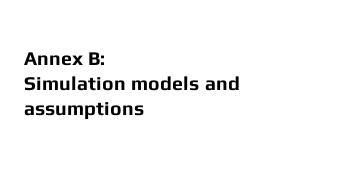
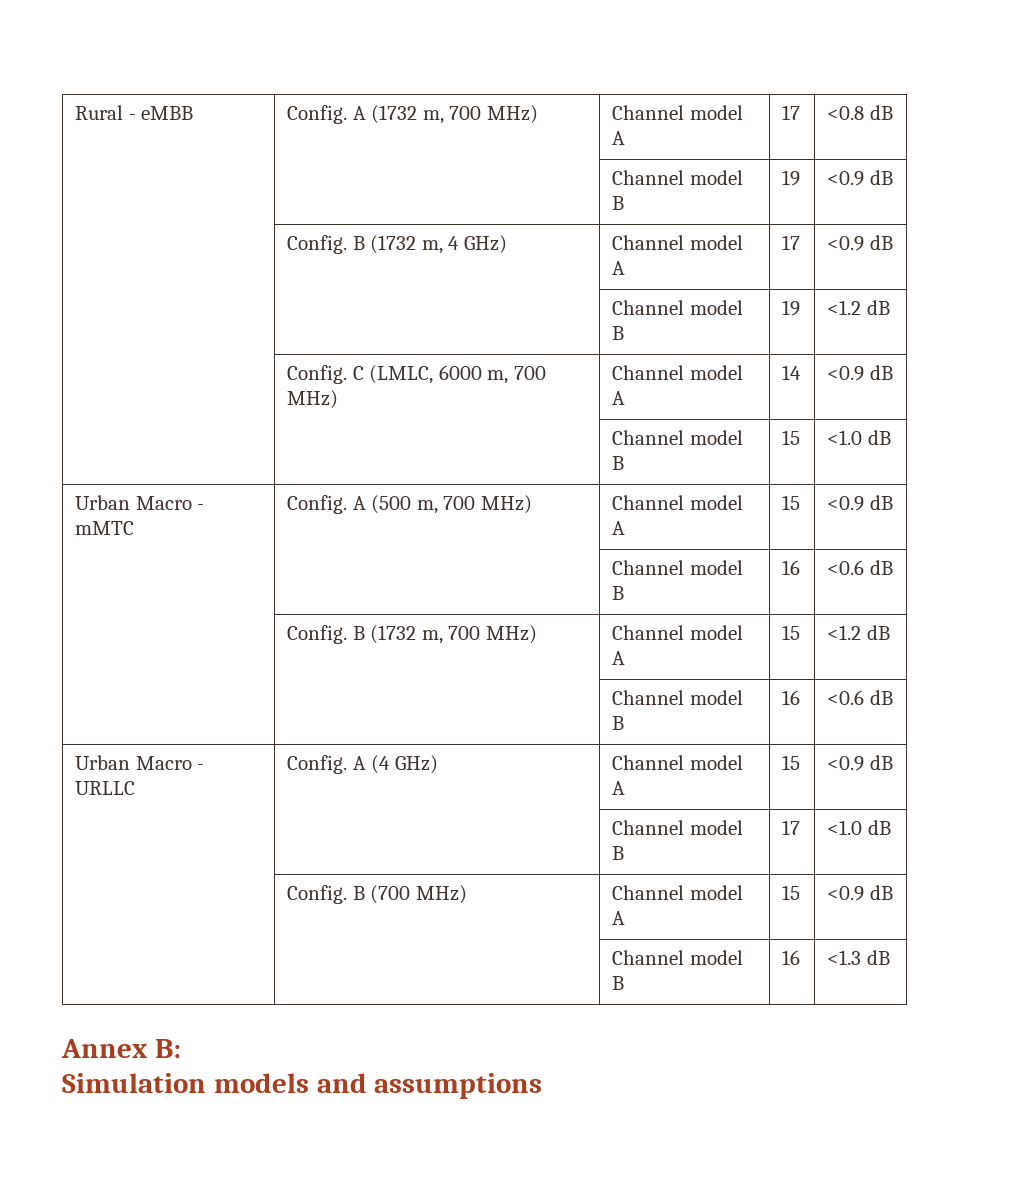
(24, 59) none -> [75,105,194,120] [287,105,538,124] [612,105,743,120] [612,131,626,145] [782,105,801,120] [827,105,893,120] [612,170,743,185] [612,196,625,210] [782,170,801,186] [827,170,893,186] [287,235,507,254] [612,235,743,250] [612,261,626,275] [782,235,801,250] [827,235,893,251] [612,300,743,315] [612,326,625,340] [782,300,801,316] [827,300,890,315] [287,365,546,384] [287,390,339,409] [612,365,743,380] [612,391,626,405] [782,365,802,380] [827,365,893,381] [612,430,743,445] [612,456,625,470] [782,430,801,445] [827,430,891,445] [75,495,205,510] [75,521,135,535] [287,495,532,514] [612,495,743,510] [612,521,626,535] [782,495,801,510] [827,495,893,511] [612,560,743,575] [612,586,625,600] [782,560,801,575] [827,560,893,575] [287,625,537,644] [612,625,743,640] [612,651,626,665] [782,625,801,640] [827,625,890,640] [612,690,743,705] [612,716,625,730] [782,690,801,705] [827,690,893,705] [75,755,205,770] [75,781,136,795] [287,755,438,774] [612,755,743,770] [612,781,626,795] [782,755,801,770] [827,755,893,771] [612,820,743,835] [612,846,625,860] [782,820,801,835] [827,820,891,835] [287,885,467,904] [612,885,743,900] [612,911,626,925] [782,885,801,900] [827,885,893,901] [612,950,743,965] [612,976,625,990] [782,950,801,965] [827,950,890,965] Rural - eMBB | Config. A (1732 m, 700 MHz) | Channel model A | 17 | <0.8 dB // | | Channel model B | 19 | <0.9 dB // | Config. B (1732 m, 4 GHz) | Channel model A | 17 | <0.9 dB // | | Channel model B | 19 | <1.2 dB // | Config. C (LMLC, 6000 m, 700 MHz) | Channel model A | 14 | <0.9 dB // | | Channel model B | 15 | <1.0 dB // Urban Macro - mMTC | Config. A (500 m, 700 MHz) | Channel model A | 15 | <0.9 dB // | | Channel model B | 16 | <0.6 dB // | Config. B (1732 m, 700 MHz) | Channel model A | 15 | <1.2 dB // | | Channel model B | 16 | <0.6 dB // Urban Macro - URLLC | Config. A (4 GHz) | Channel model A | 15 | <0.9 dB // | | Channel model B | 17 | <1.0 dB // | Config. B (700 MHz) | Channel model A | 15 | <0.9 dB // | | Channel model B | 16 | <1.3 dB //

